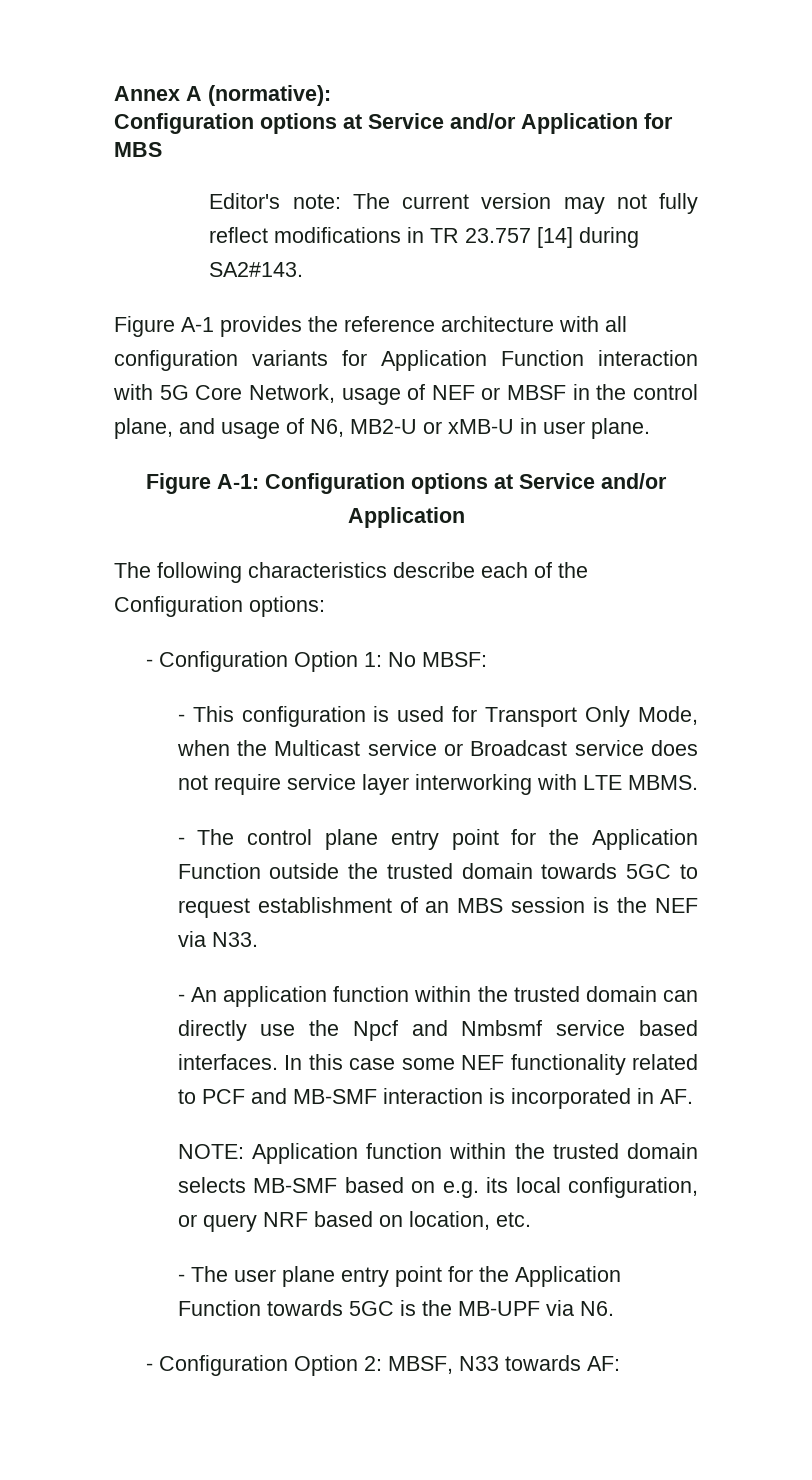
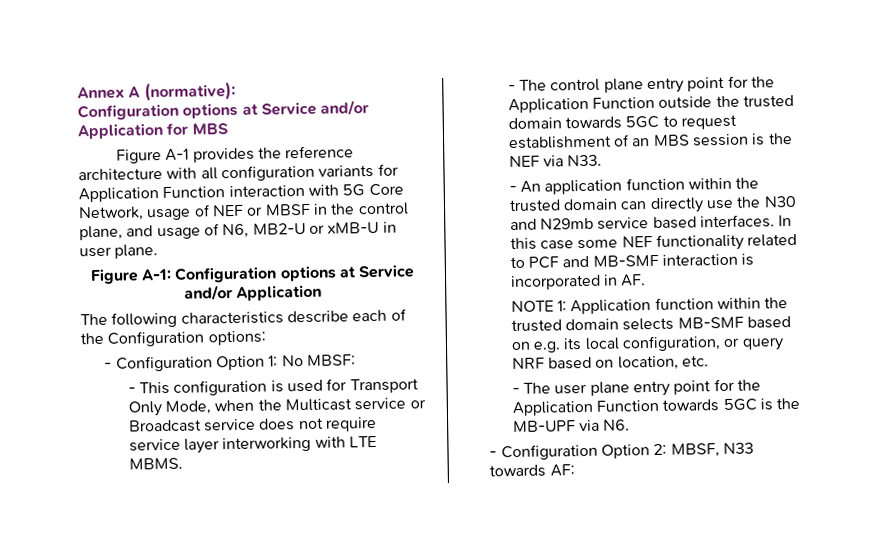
[209,193,698,214] [209,227,640,248] [209,262,304,277] // Editor's note: The current version may not fully reflect modifications in TR 23.757 [14] during SA2#143. -> (228, 129) none
[352,1020,543,1041] Npcf and Nmbsmf -> [763,195,797,208] [509,217,595,231] N30 and N29mb
[177,1144,244,1159] NOTE: -> [510,300,568,313] NOTE 1:

